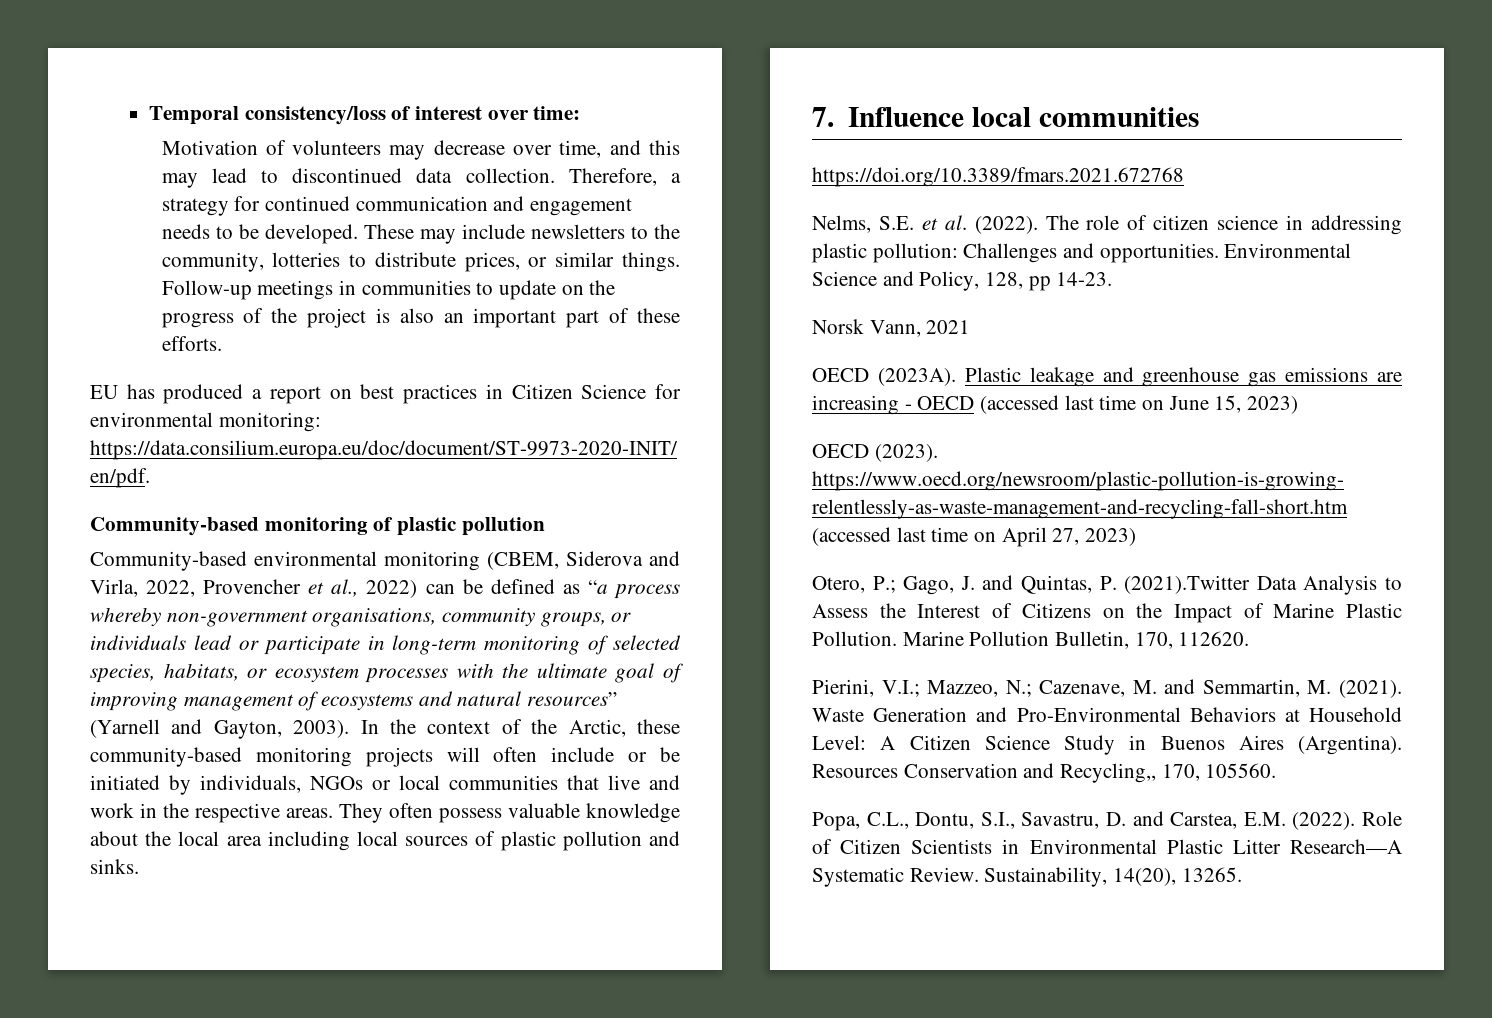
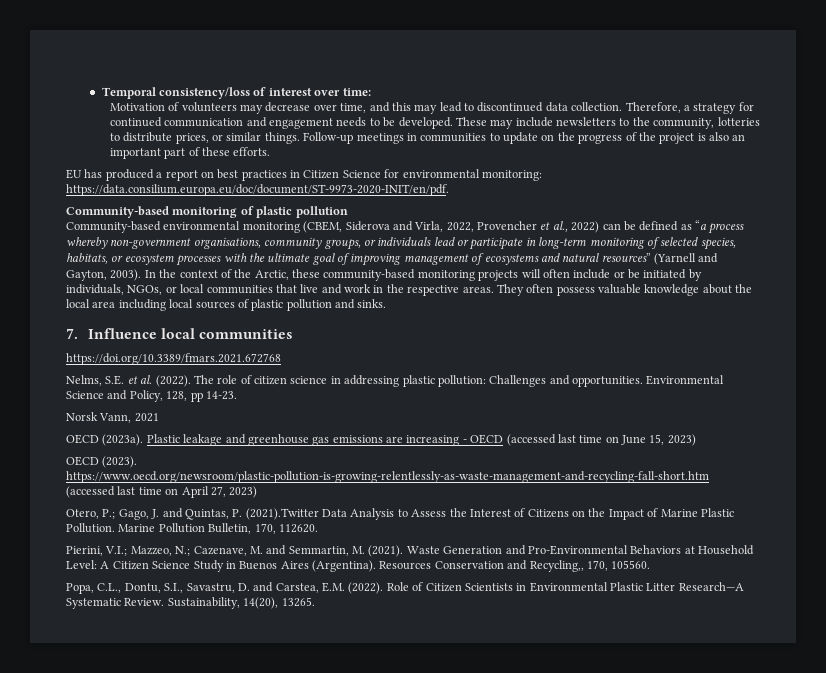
[310,776,363,790] NGOs -> [127,285,163,295] NGOs,
[877,368,956,386] (2023A). -> [102,434,144,446] (2023a).

